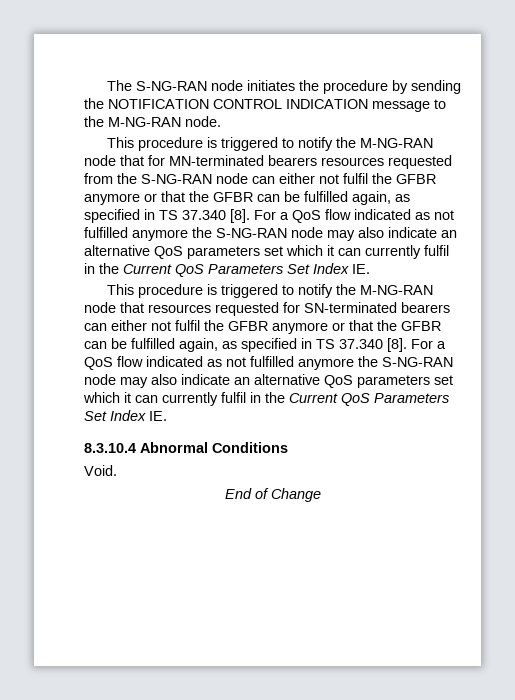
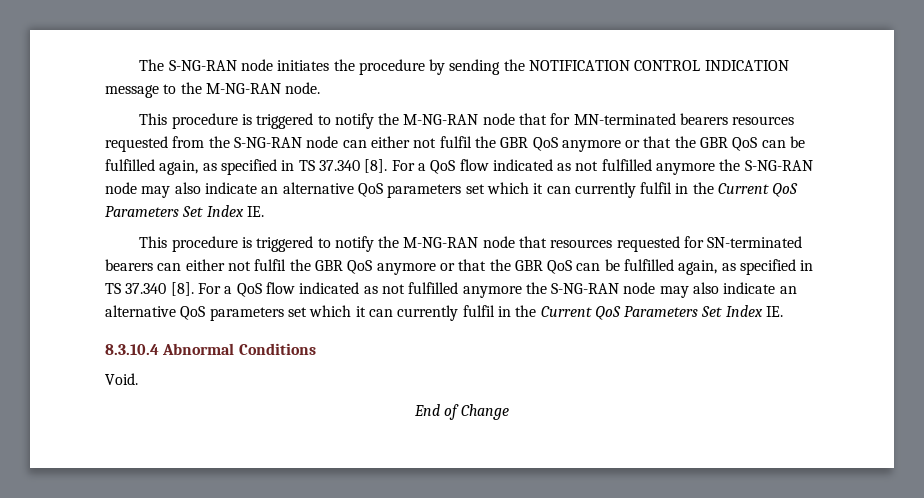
[396,174,436,184] [84,191,253,205] GFBR anymore or that the GFBR -> [500,136,758,152] GBR QoS anymore or that the GBR QoS
[228,320,441,334] GFBR anymore or that the GFBR -> [314,259,573,275] GBR QoS anymore or that the GBR QoS

